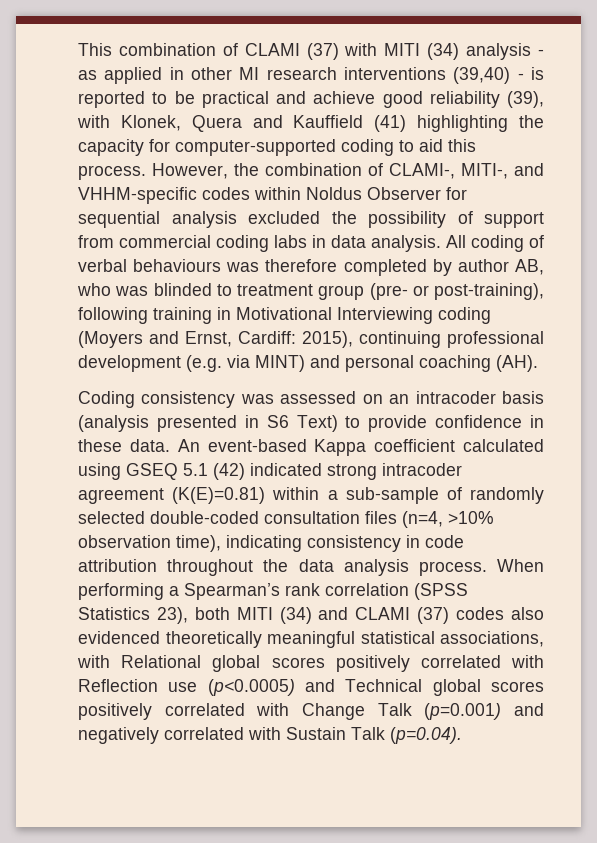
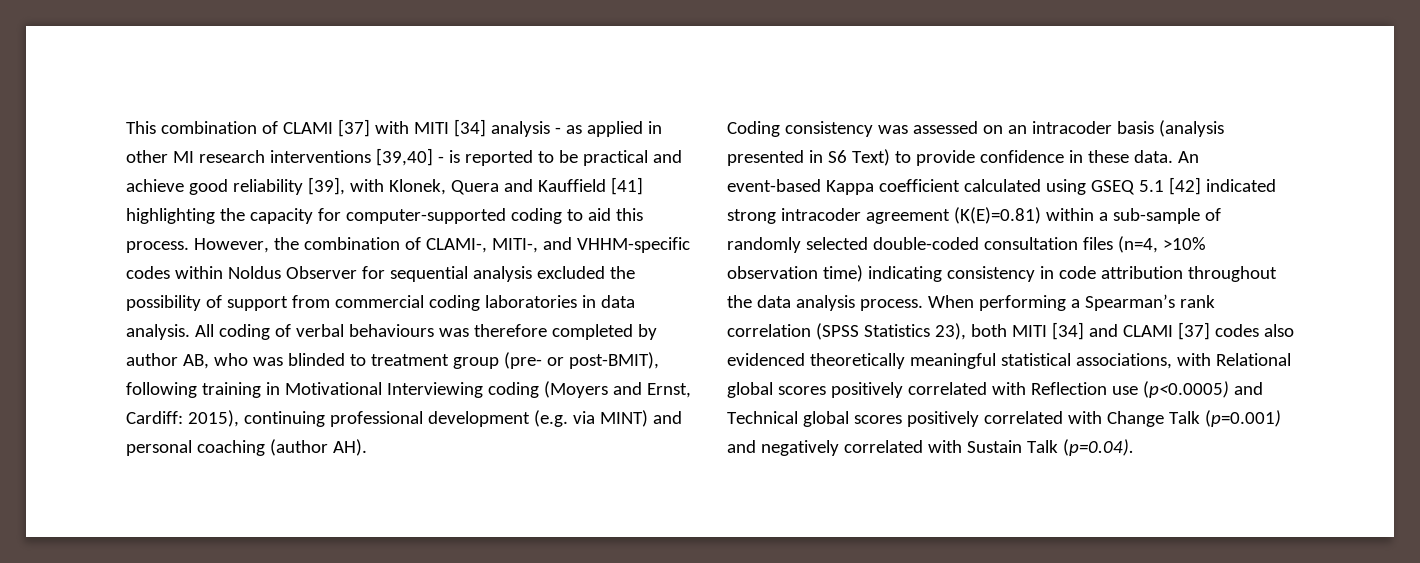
[306,43,339,60] (37) -> [337,119,370,137] [37]
[427,43,460,60] (34) -> [453,119,486,137] [34]
[453,67,511,84] (39,40) -> [375,148,433,166] [39,40]
[507,91,544,108] (39), -> [307,177,345,195] [39],
[374,115,407,132] (41) -> [610,177,643,195] [41]
[274,235,307,248] labs -> [484,295,577,308] laboratories
[434,283,544,300] post-training), -> [568,352,659,369] post-BMIT),
[496,355,538,372] (AH). -> [269,439,367,456] (author AH).
[213,463,245,480] (42) -> [1168,177,1201,195] [42]
[176,535,221,552] time), -> [822,265,863,282] time)
[279,607,312,624] (34) -> [1051,322,1084,340] [34]
[417,607,450,624] (37) -> [1177,322,1210,340] [37]

